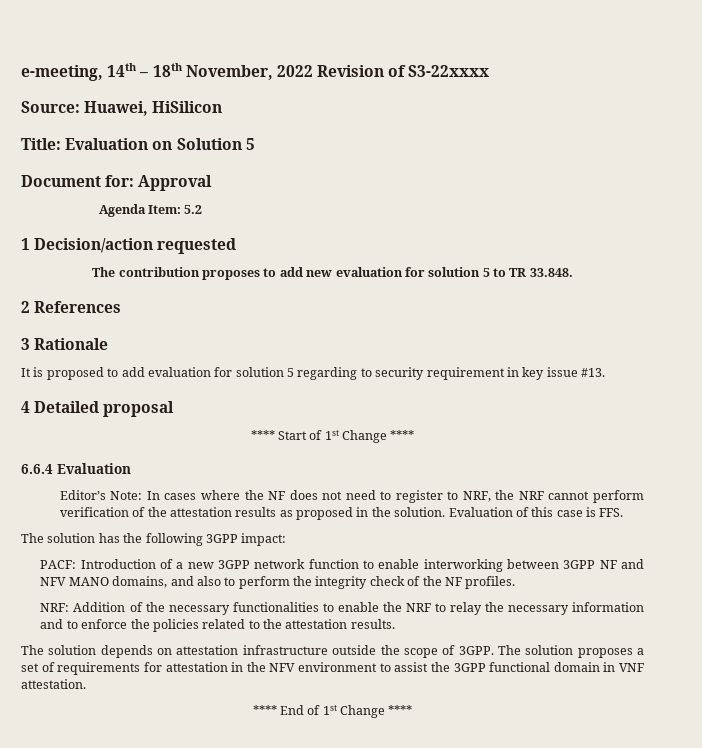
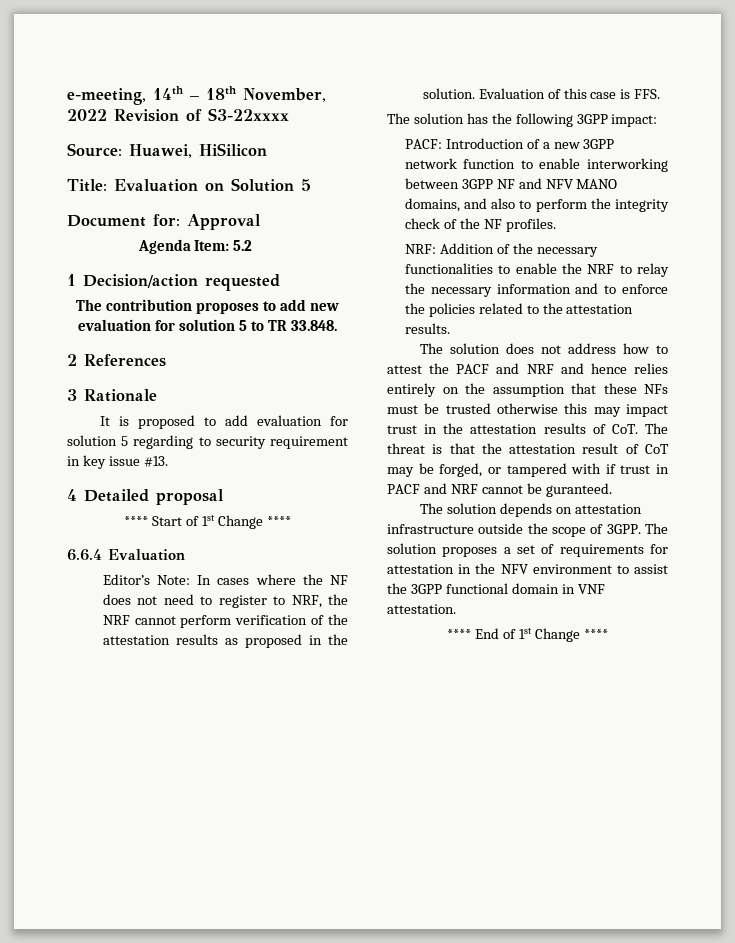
(395, 624) none -> [419,343,668,354] [387,363,668,374] [387,383,668,397] [387,403,668,417] [387,423,668,434] [387,443,669,454] [387,463,669,477] [387,483,612,497] // The solution does not address how to attest the PACF and NRF and hence relies entirely on the assumption that these NFs must be trusted otherwise this may impact trust in the attestation results of CoT. The threat is that the attestation result of CoT may be forged, or tampered with if trust in PACF and NRF cannot be guranteed.

